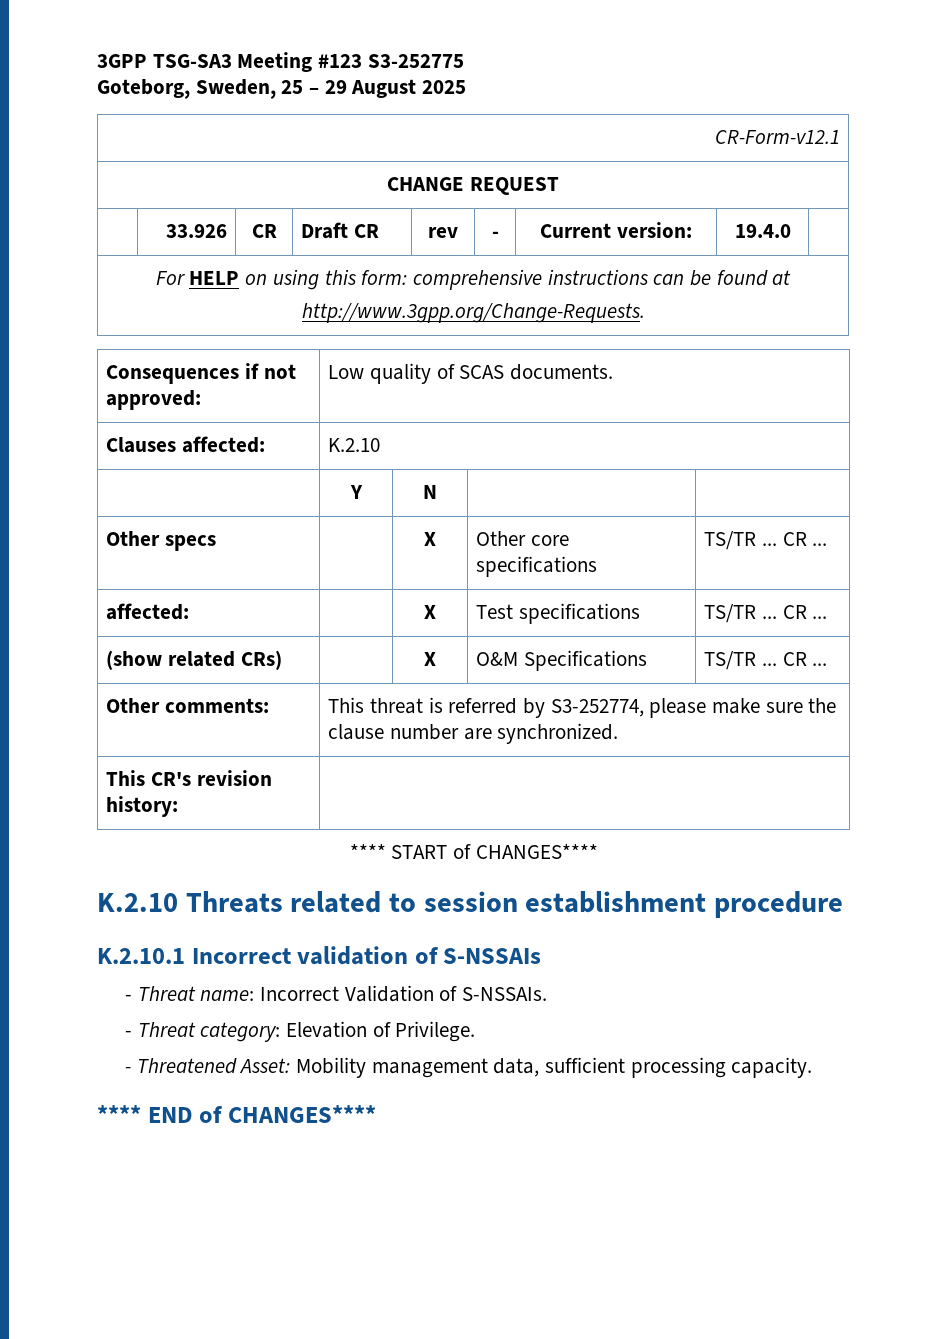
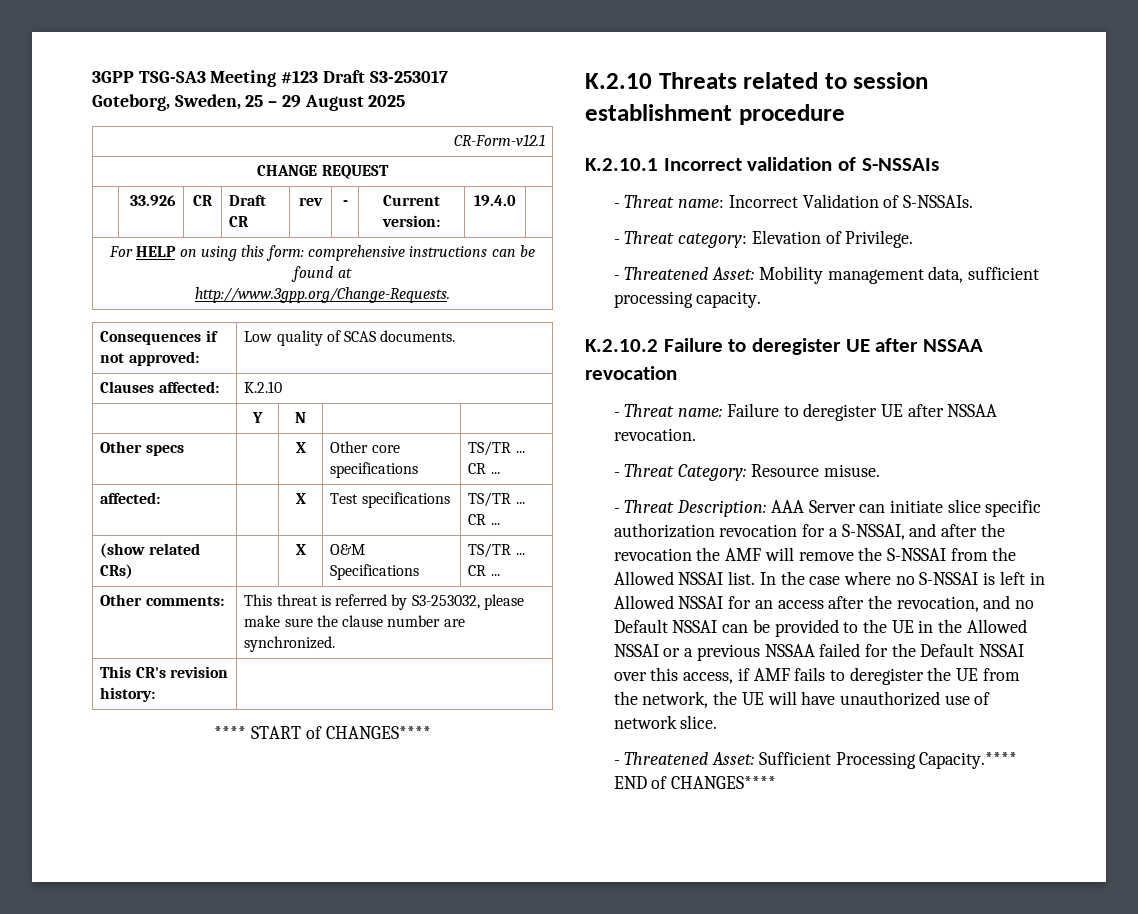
[367,54,464,68] S3-252775 -> [322,70,448,83] Draft S3-253017
[550,699,644,717] S3-252774, -> [411,595,480,609] S3-253032,
[97,1105,141,1123] **** -> [585,338,984,355] [585,366,677,380] [613,403,998,421] [613,428,696,441] [613,464,880,481] [613,499,1042,517] [613,523,1005,540] [613,547,1017,561] [613,571,1045,585] [613,595,1035,612] [613,619,1027,637] [613,643,1025,661] [613,667,1020,685] [613,691,991,708] [613,715,718,729] [613,752,1018,769] K.2.10.2 Failure to deregister UE after NSSAA revocation // - Threat name: Failure to deregister UE after NSSAA revocation. // - Threat Category: Resource misuse. // - Threat Description: AAA Server can initiate slice specific authorization revocation for a S-NSSAI, and after the revocation the AMF will remove the S-NSSAI from the Allowed NSSAI list. In the case where no S-NSSAI is left in Allowed NSSAI for an access after the revocation, and no Default NSSAI can be provided to the UE in the Allowed NSSAI or a previous NSSAA failed for the Default NSSAI over this access, if AMF fails to deregister the UE from the network, the UE will have unauthorized use of network slice. // - Threatened Asset: Sufficient Processing Capacity.****

